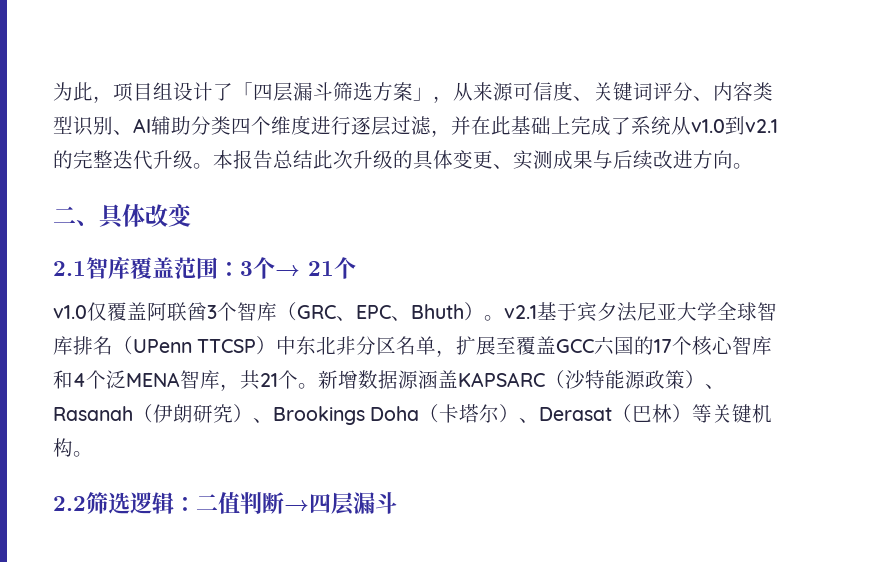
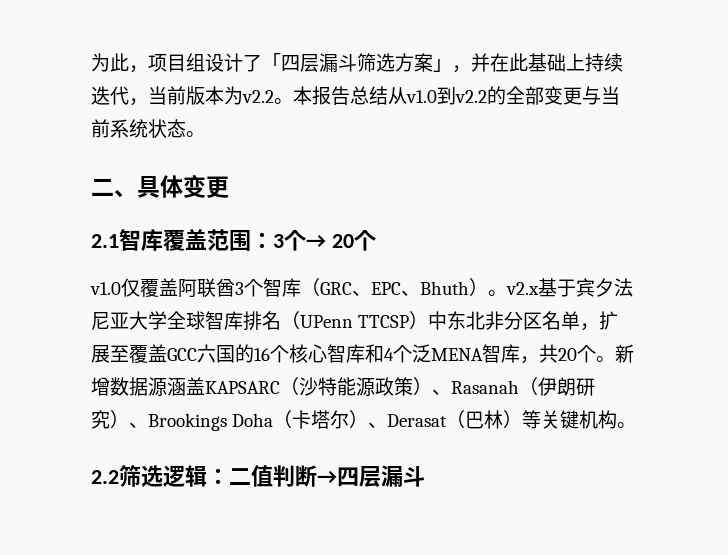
[453,82,773,101] [53,116,778,137] [53,150,733,170] 从来源可信度、关键词评分、内容类型识别、AI辅助分类四个维度进行逐层过滤，并在此基础上完成了系统从v1.0到v2.1的完整迭代升级。本报告总结此次升级的具体变更、实测成果与后续改进方向 -> [471,53,623,72] [91,86,620,106] [91,119,186,138] 并在此基础上持续迭代，当前版本为v2.2。本报告总结从v1.0到v2.2的全部变更与当前系统状态
[145,203,192,227] 改变 -> [183,174,229,198] 变更
[308,261,334,276] 21 -> [331,234,354,248] 20
[504,305,537,319] v2.1 -> [506,282,539,295] v2.x
[654,339,673,353] 17 -> [254,348,270,361] 16
[260,373,278,387] 21 -> [558,348,577,361] 20

